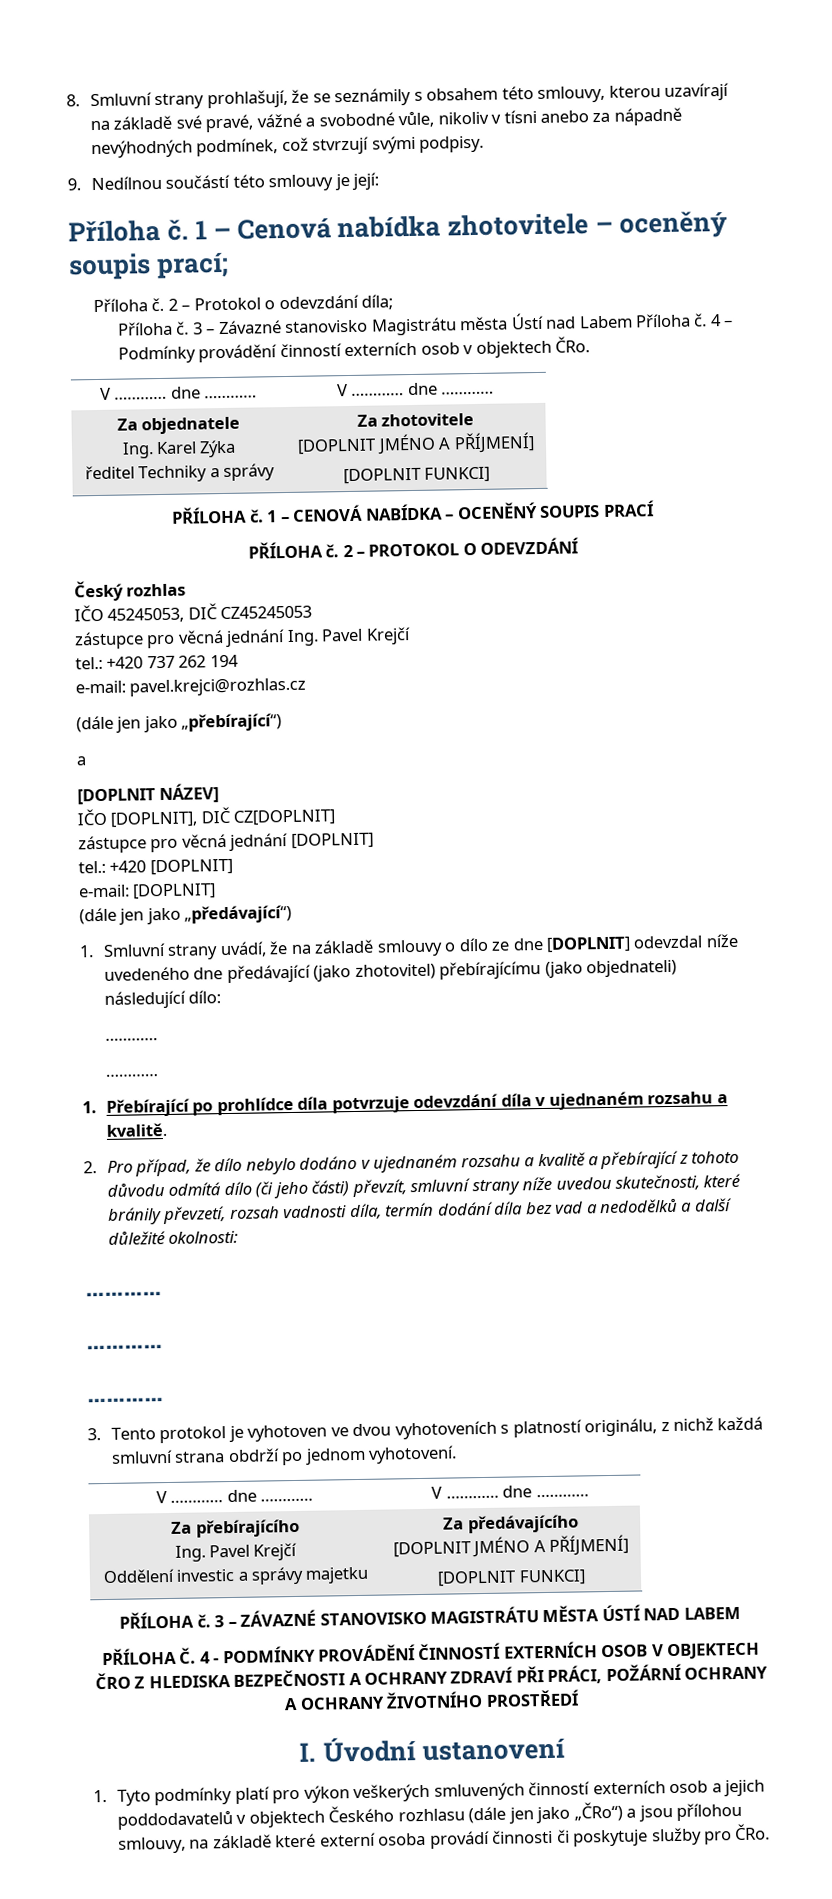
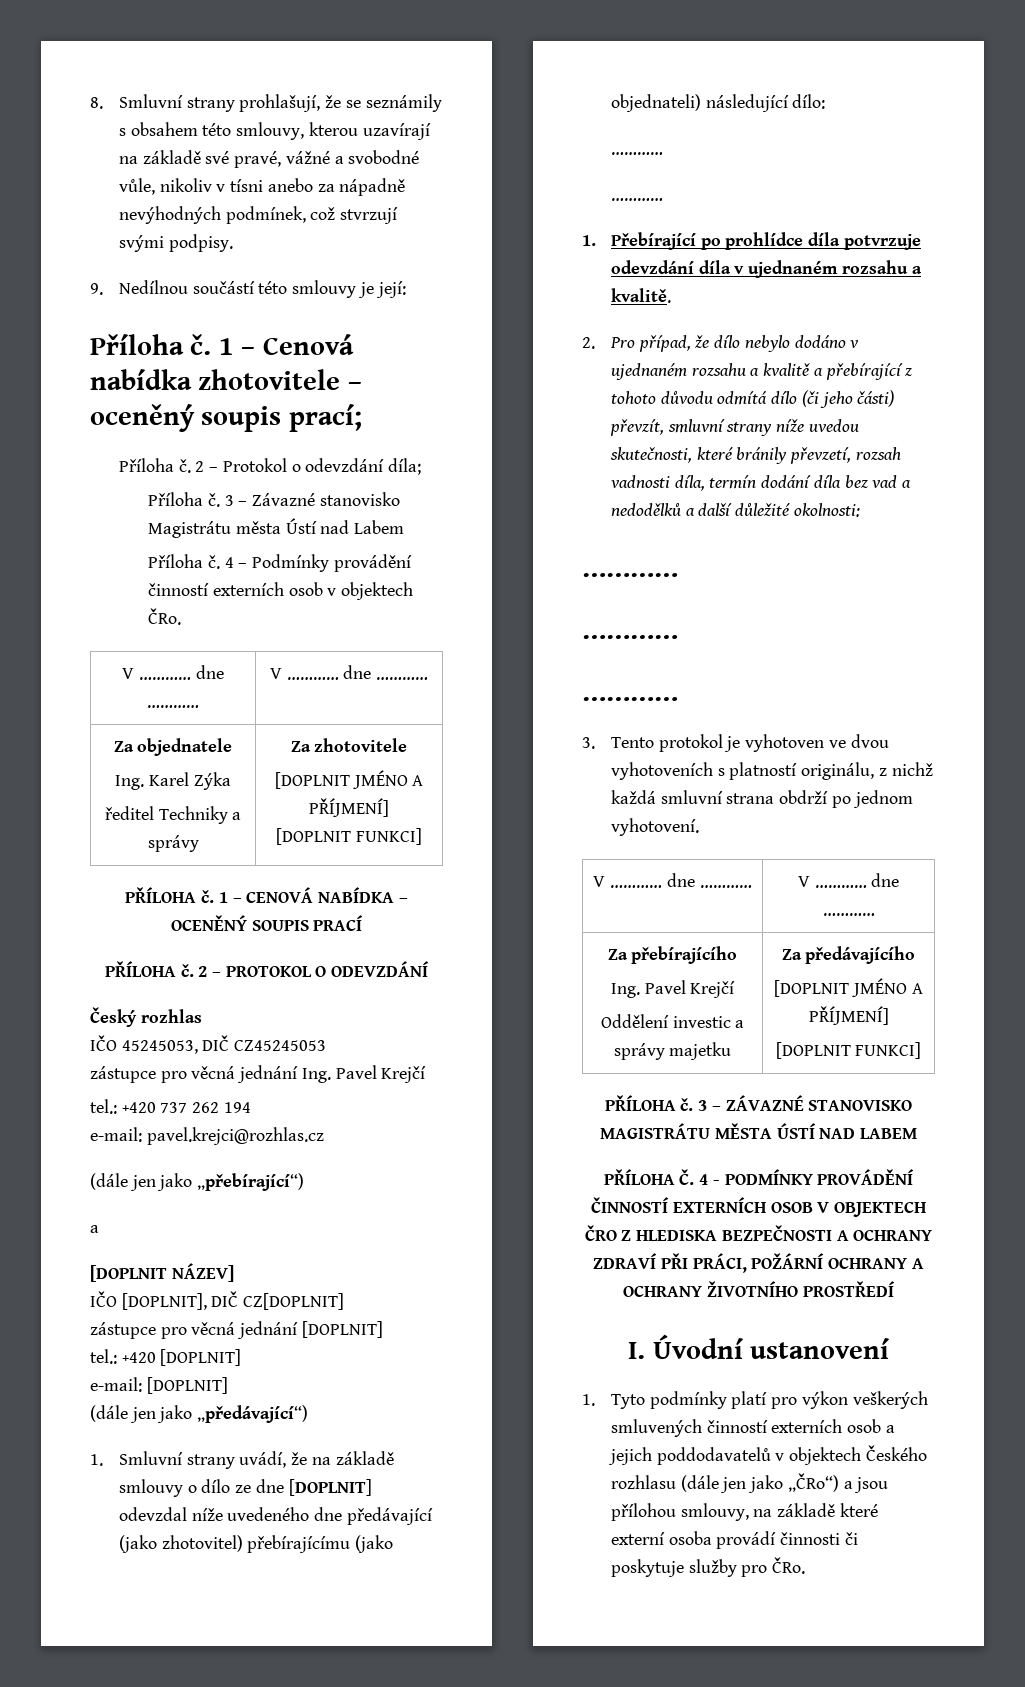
(633, 322) none -> (404, 527) //

